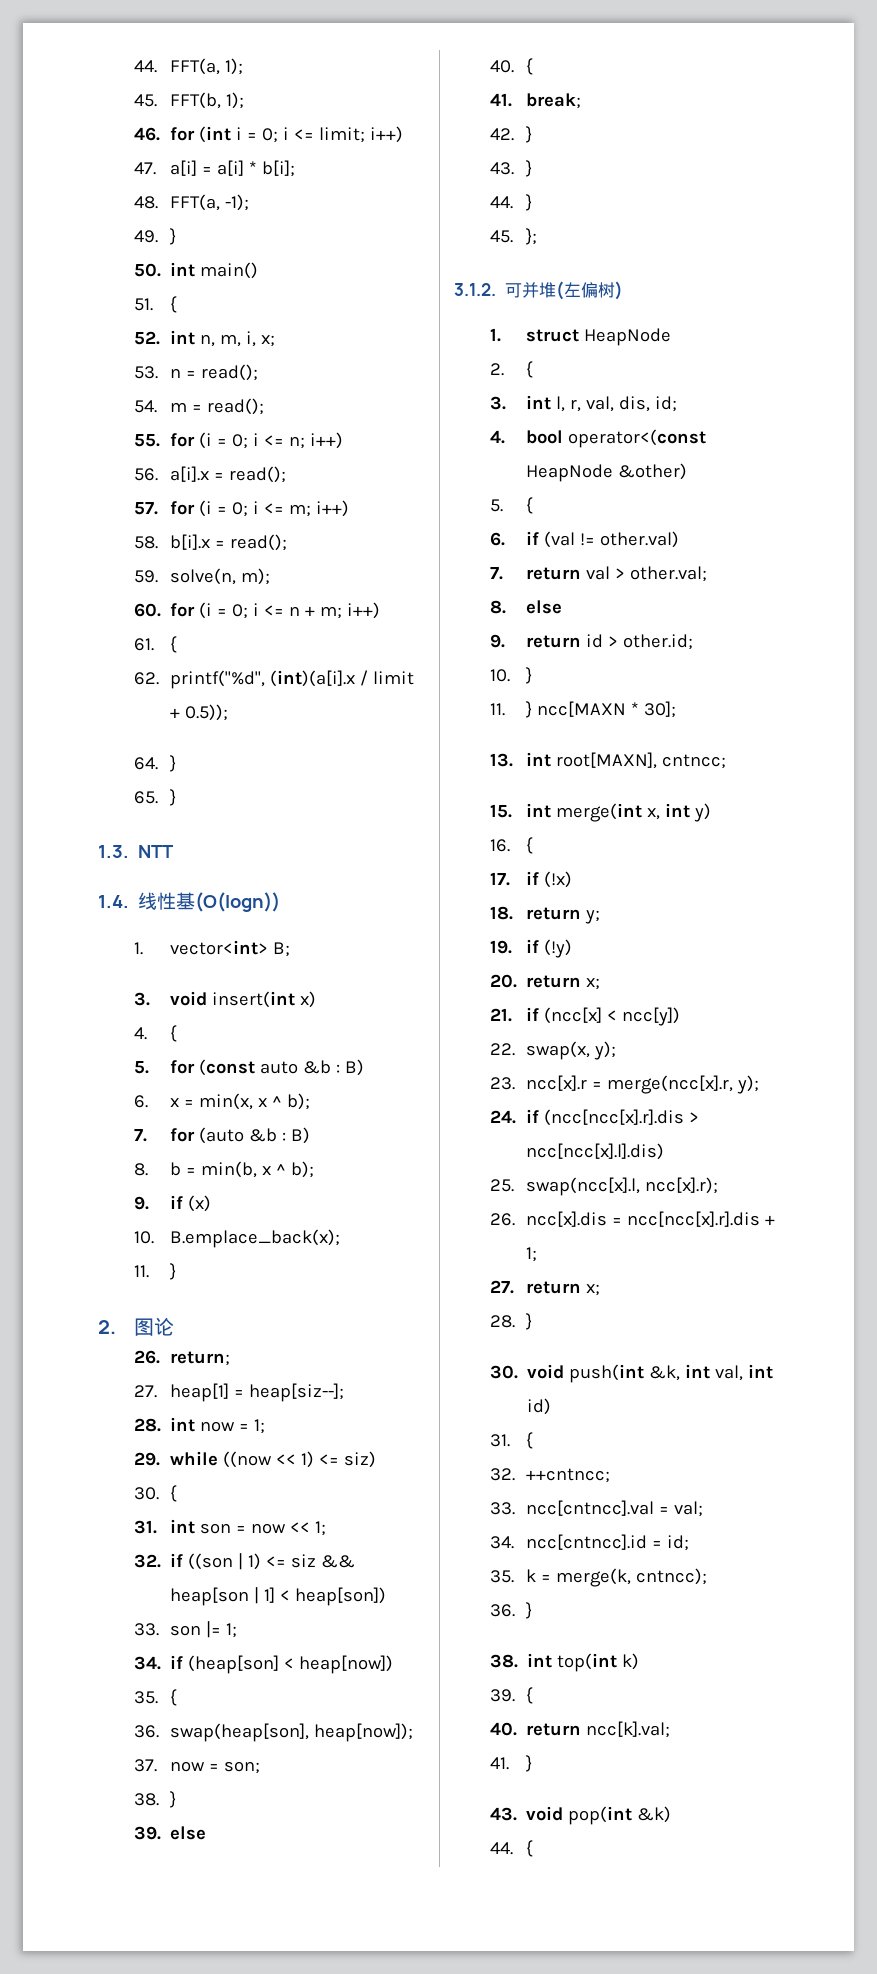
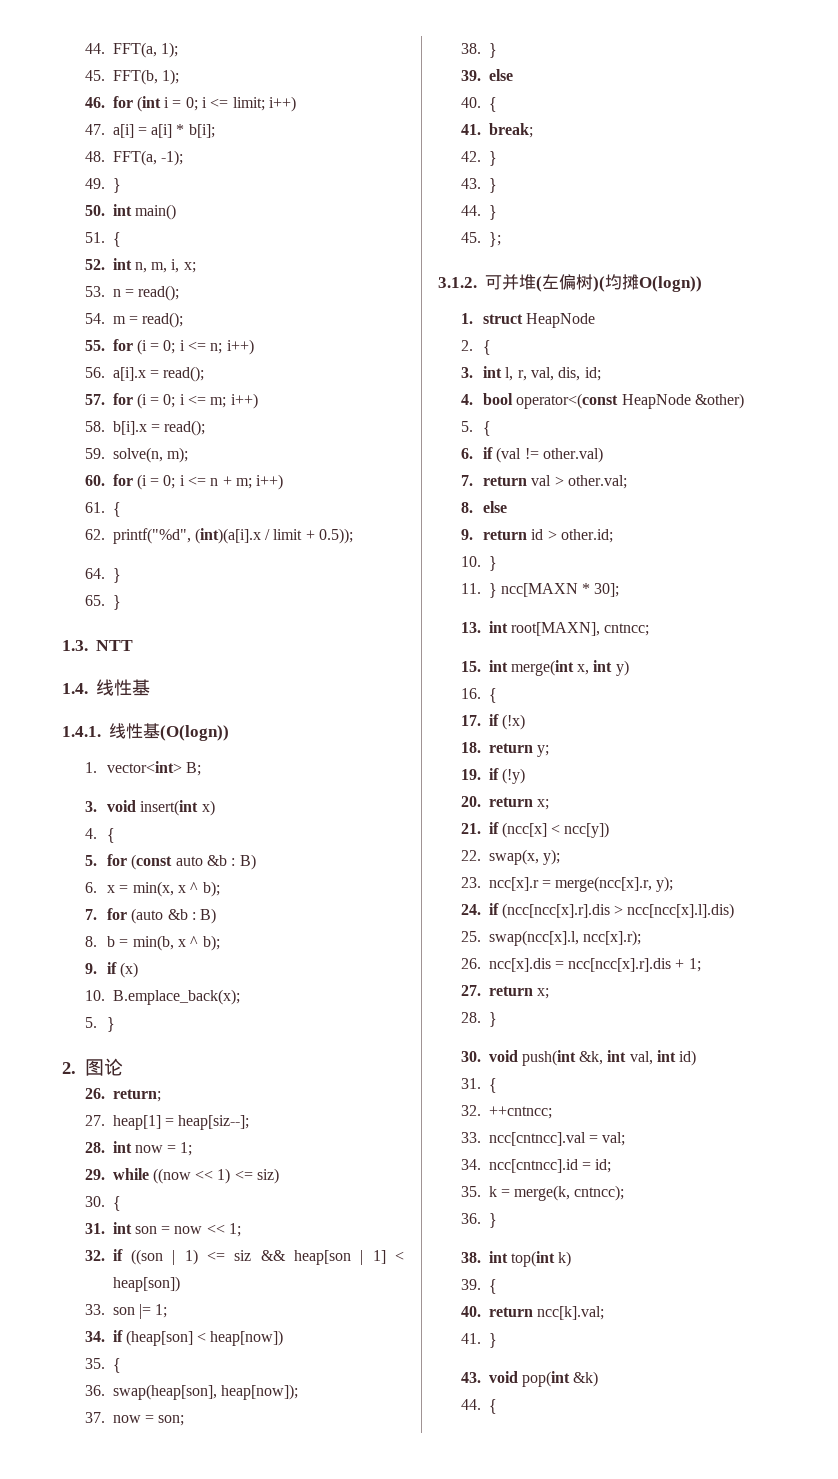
(196, 901) none -> [62,723,160,739] // 1.4.1.线性基
[133,1265,149,1278] 11. -> [84,1017,97,1028] 5.
[615,281,624,300] ) -> [593,274,702,292] )(均摊O(logn))

